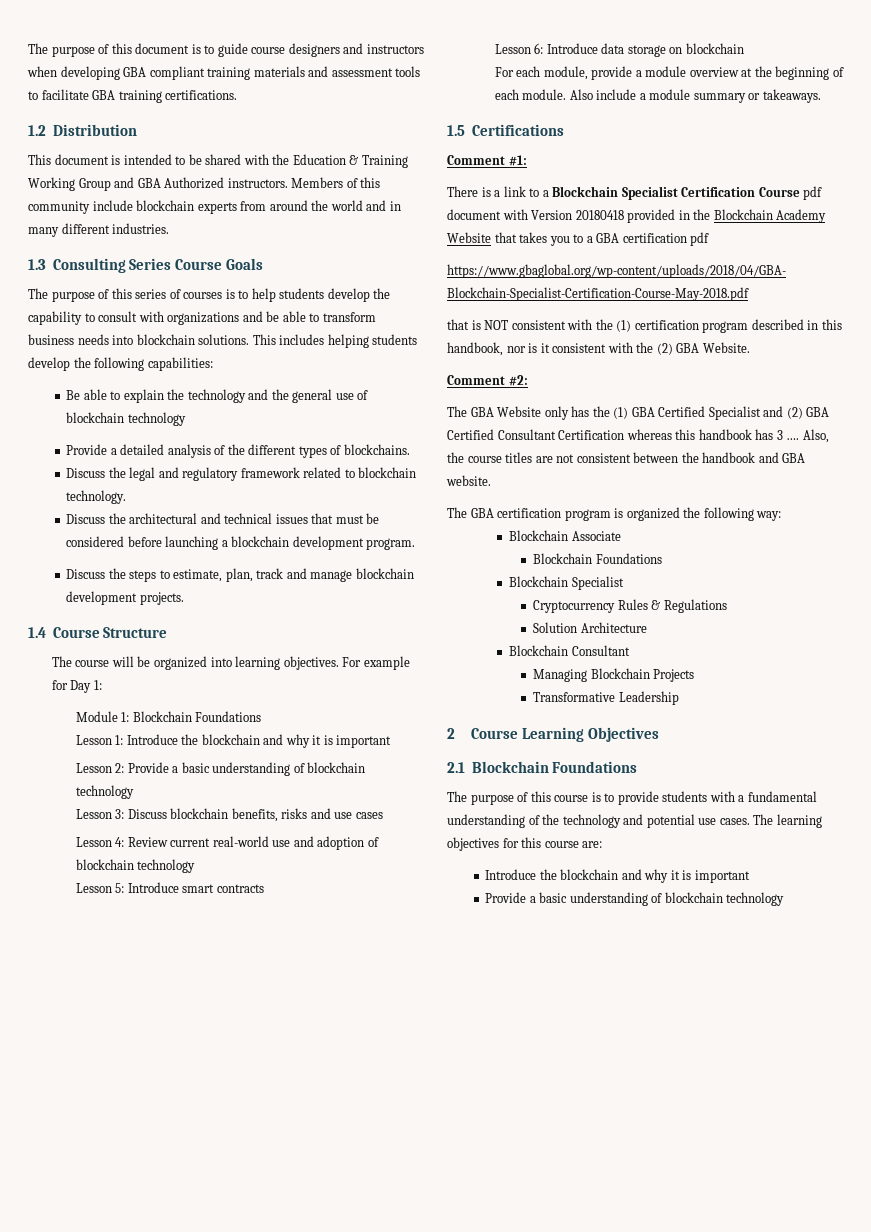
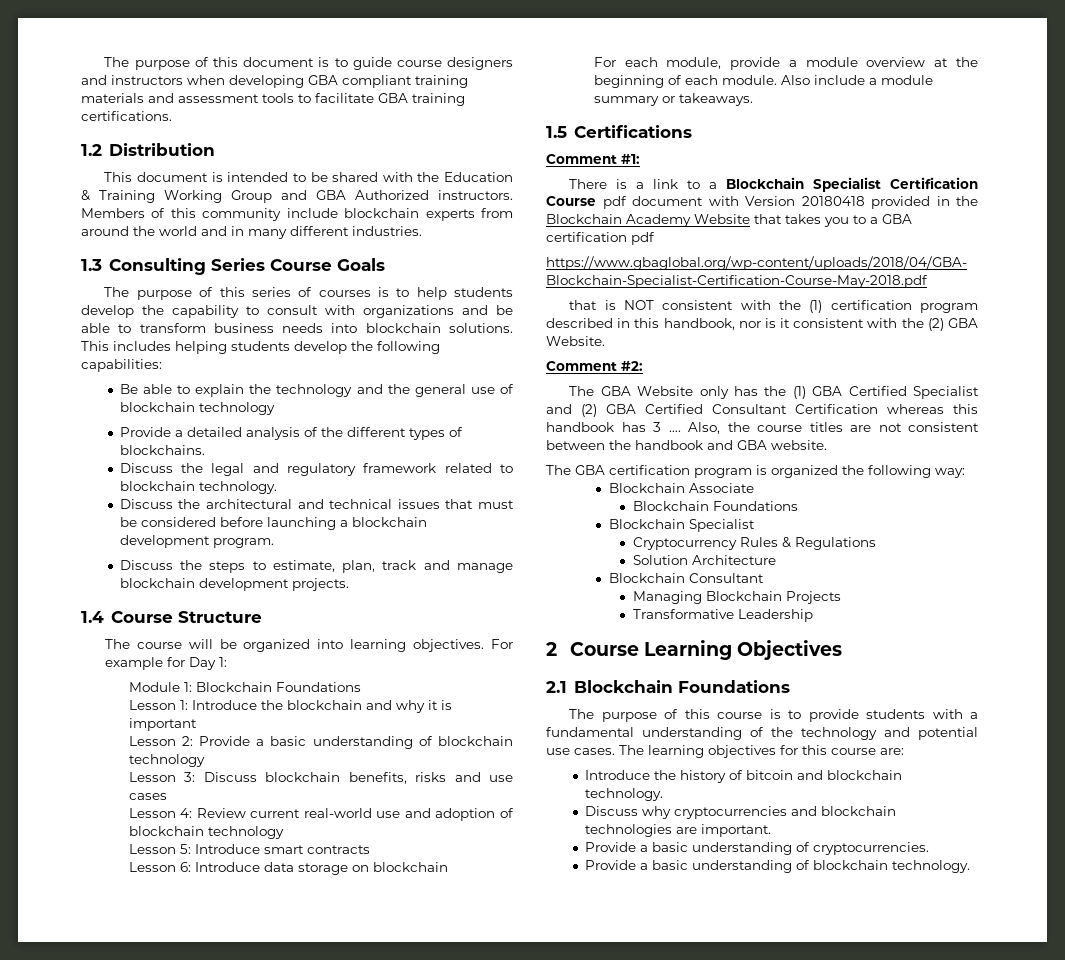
[560,869,750,883] [485,892,785,906] blockchain and why it is important // Provide a basic understanding of blockchain technology -> [679,770,902,783] [584,788,663,801] [584,806,896,819] [584,824,771,837] [584,842,929,855] [584,860,970,873] history of bitcoin and blockchain technology. // Discuss why cryptocurrencies and blockchain technologies are important. // Provide a basic understanding of cryptocurrencies. // Provide a basic understanding of blockchain technology.

